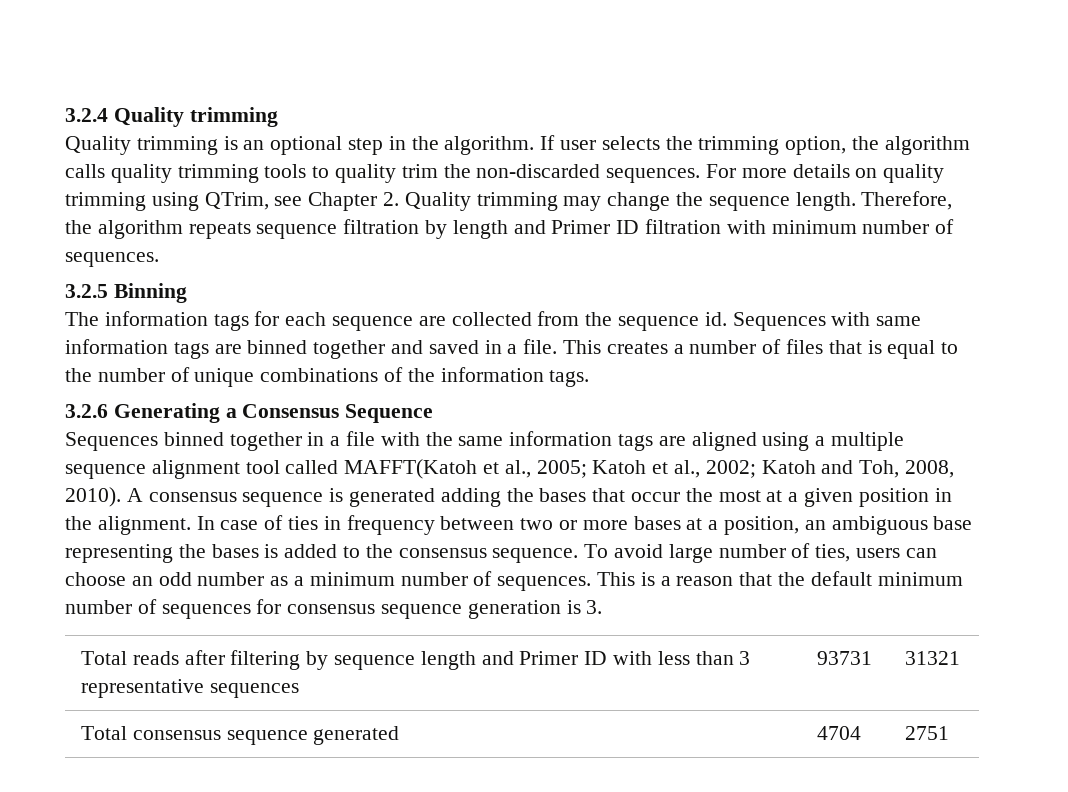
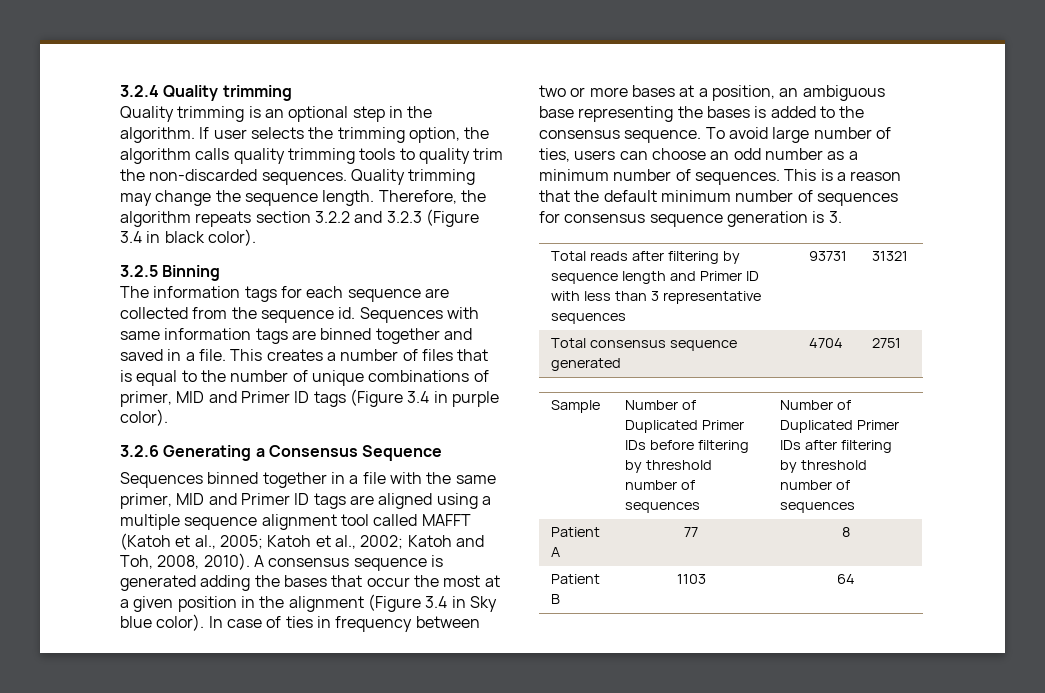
[706,164,945,183] [65,192,400,211] For more details on quality trimming using QTrim, see Chapter 2. -> (347, 178) none
[256,219,955,239] [65,252,159,267] sequence filtration by length and Primer ID filtration with minimum number of sequences. -> [255,209,479,227] [120,229,256,246] section 3.2.2 and 3.2.3 (Figure 3.4 in black color).
[407,367,590,387] the information tags. -> [120,389,499,407] [120,409,168,426] primer, MID and Primer ID tags (Figure 3.4 in purple color).
[509,431,613,446] information -> [120,493,310,509] primer, MID and Primer ID
[344,459,478,479] MAFFT(Katoh -> [421,514,471,526] [120,533,171,550] MAFFT (Katoh
[97,516,191,535] alignment. -> [288,594,497,612] [120,614,205,631] alignment (Figure 3.4 in Sky blue color).
(950, 733) none -> [551,400,601,413] [625,400,696,410] [625,420,744,433] [625,440,749,453] [625,460,712,473] [625,480,695,490] [625,502,701,513] [780,400,851,410] [780,420,899,433] [780,440,892,453] [780,460,867,473] [780,480,850,490] [780,502,856,513] [551,527,601,537] [551,547,561,557] [684,527,698,537] [841,527,850,537] [551,574,601,584] [551,594,561,604] [676,574,706,584] [836,574,855,584] // Sample | Number of Duplicated Primer IDs before filtering by threshold number of sequences | Number of Duplicated Primer IDs after filtering by threshold number of sequences // Patient A | 77 | 8 // Patient B | 1103 | 64

